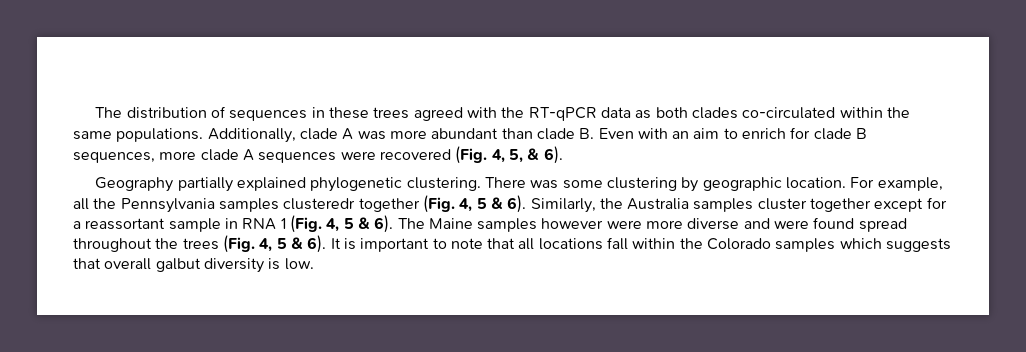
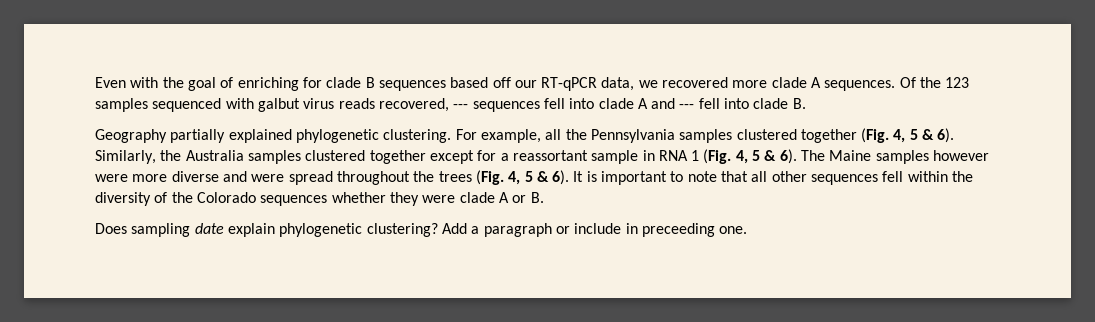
[95,106,910,121] [73,127,868,143] [73,146,563,164] The distribution of sequences in these trees agreed with the RT-qPCR data as both clades co-circulated within the same populations. Additionally, clade A was more abundant than clade B. Even with an aim to enrich for clade B sequences, more clade A sequences were recovered (Fig. 4, 5, & 6). -> [95,77,970,91] [95,98,806,112] Even with the goal of enriching for clade B sequences based off our RT-qPCR data, we recovered more clade A sequences. Of the 123 samples sequenced with galbut virus reads recovered, --- sequences fell into clade A and --- fell into clade B.
[485,177,846,192] There was some clustering by geographic location. -> (452, 136) none
[283,198,356,210] clusteredr -> [736,129,797,140] clustered
[757,198,807,210] cluster -> [305,150,366,161] clustered
[813,217,855,229] found -> (285, 178) none
[538,237,952,252] [73,258,314,273] locations fall within the Colorado samples which suggests that overall galbut diversity is low. -> [771,171,974,185] [95,192,544,206] [95,223,748,237] other sequences fell within the diversity of the Colorado sequences whether they were clade A or B. // Does sampling date explain phylogenetic clustering? Add a paragraph or include in preceeding one.

